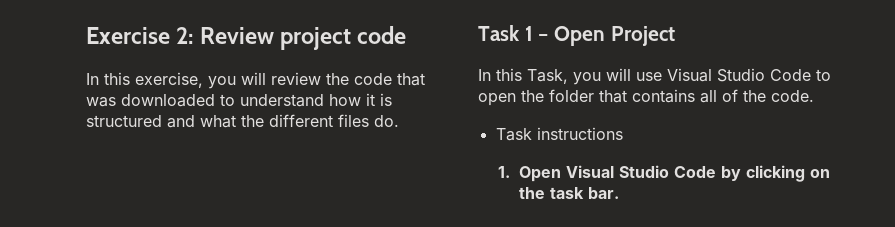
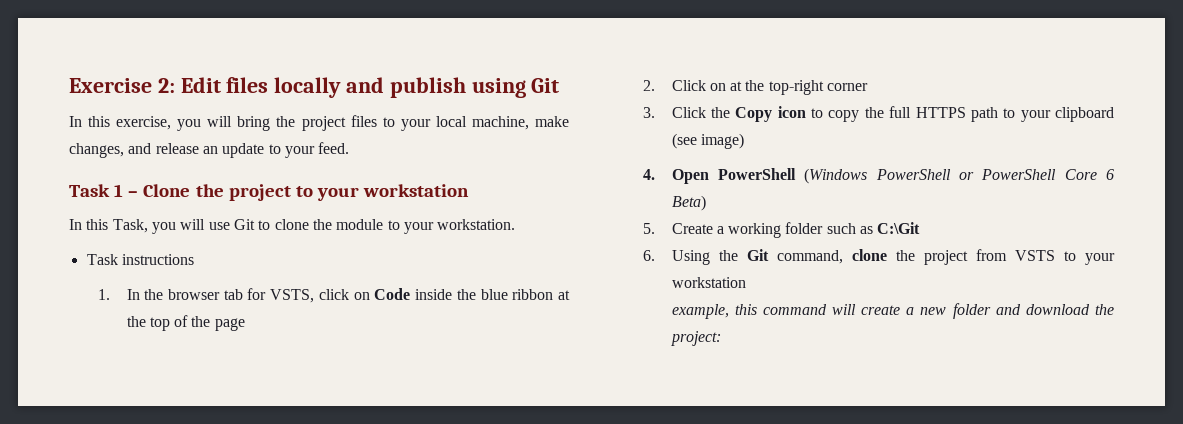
[199,26,407,50] Review project code -> [180,77,560,98] Edit files locally and publish using Git
[271,72,425,86] [86,93,392,107] [86,114,399,128] [478,25,675,46] review the code that was downloaded to understand how it is structured and what the different files do. // Task 1 – Open Project -> [237,115,569,131] [69,142,350,158] [69,184,470,201] bring the project files to your local machine, make changes, and release an update to your feed. // Task 1 – Clone the project to your workstation
[667,68,831,82] [478,89,814,106] [495,127,623,141] [498,165,830,182] [518,187,619,199] Visual Studio Code to open the folder that contains all of the code. // Task instructions // 1. Open Visual Studio Code by clicking on the task bar. -> [233,219,516,234] [86,254,194,265] [97,288,570,303] [126,315,245,331] [642,80,869,95] [642,106,1114,122] [671,133,744,149] [642,168,1114,184] [671,195,706,211] [642,222,921,238] [642,249,1115,265] [671,277,746,288] [671,303,1115,319] [670,331,721,346] Git to clone the module to your workstation. // Task instructions // 1. In the browser tab for VSTS, click on Code inside the blue ribbon at the top of the page // 2. Click on at the top-right corner // 3. Click the Copy icon to copy the full HTTPS path to your clipboard (see image) // 4. Open PowerShell (Windows PowerShell or PowerShell Core 6 Beta) // 5. Create a working folder such as C:\Git // 6. Using the Git command, clone the project from VSTS to your workstation // example, this command will create a new folder and download the project:

